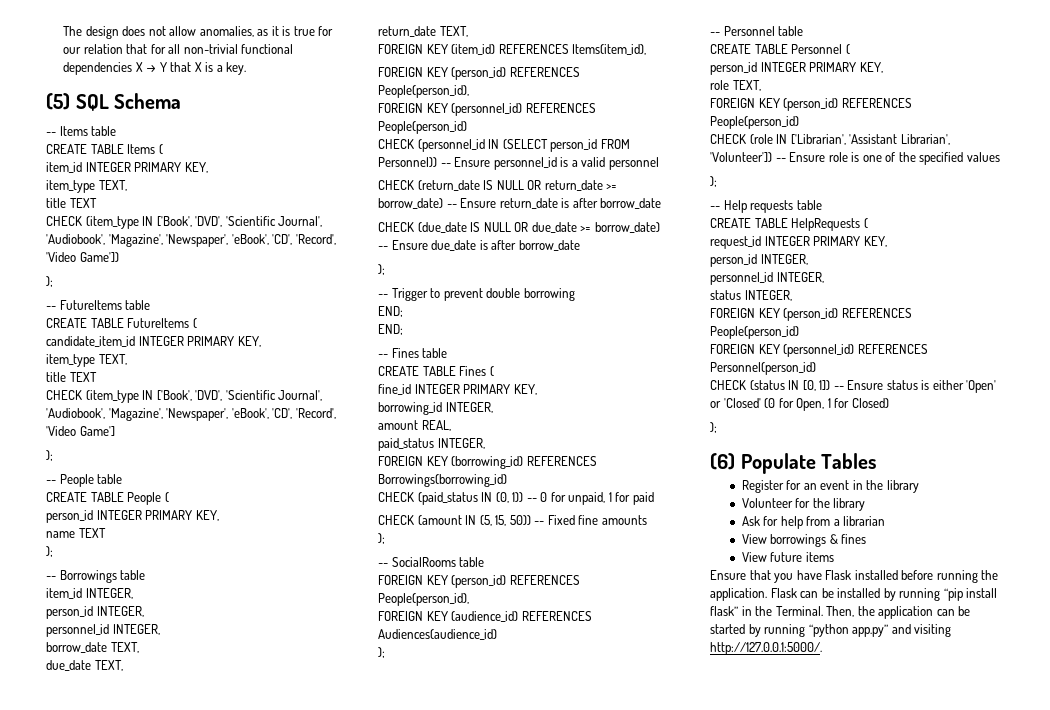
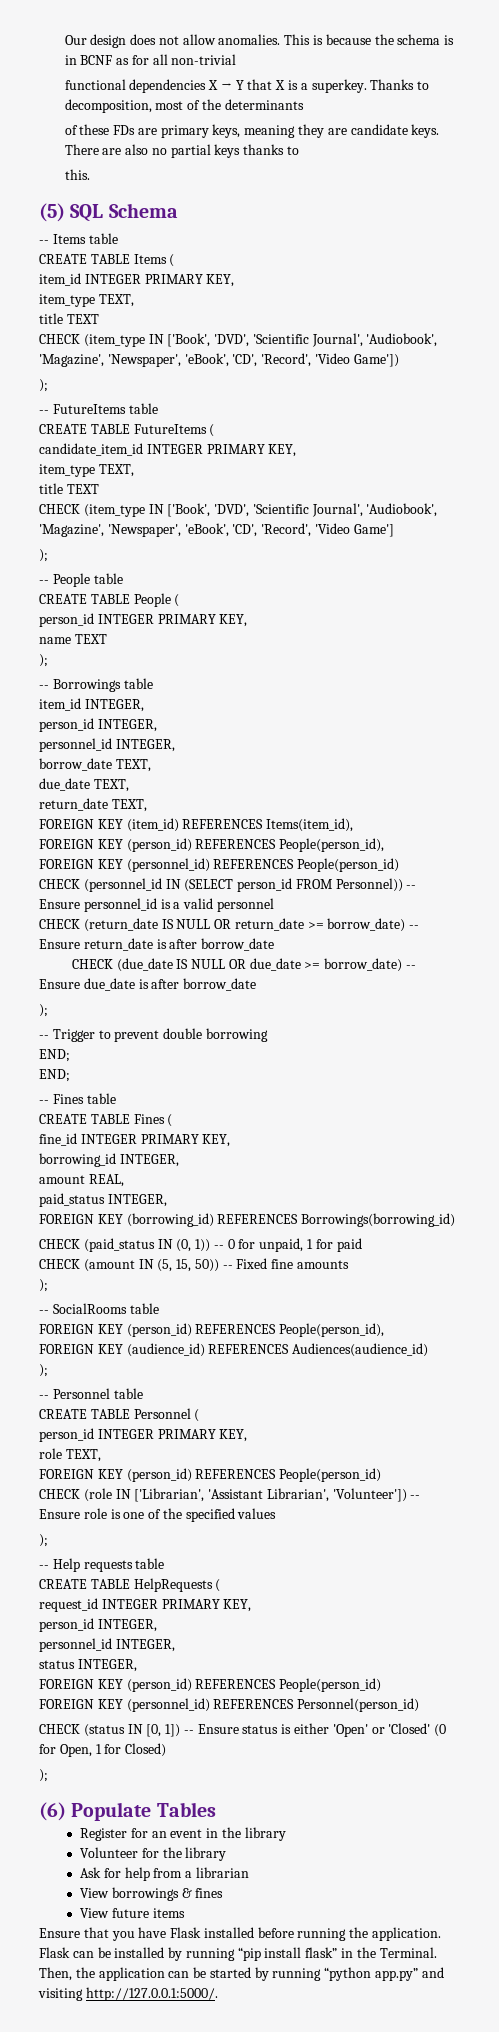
[63,26,83,36] The -> [64,35,87,45] Our
[199,26,334,37] [63,44,148,54] anomalies, as it is true for our relation that -> [218,34,455,45] [64,55,130,65] anomalies. This is because the schema is in BCNF as
(238, 49) none -> (237, 59) //
[226,62,247,75] key. -> [311,79,430,93] [64,99,304,113] [64,124,440,138] [64,144,300,158] [64,169,90,180] superkey. Thanks to decomposition, most of the determinants // of these FDs are primary keys, meaning they are candidate keys. There are also no partial keys thanks to // this.

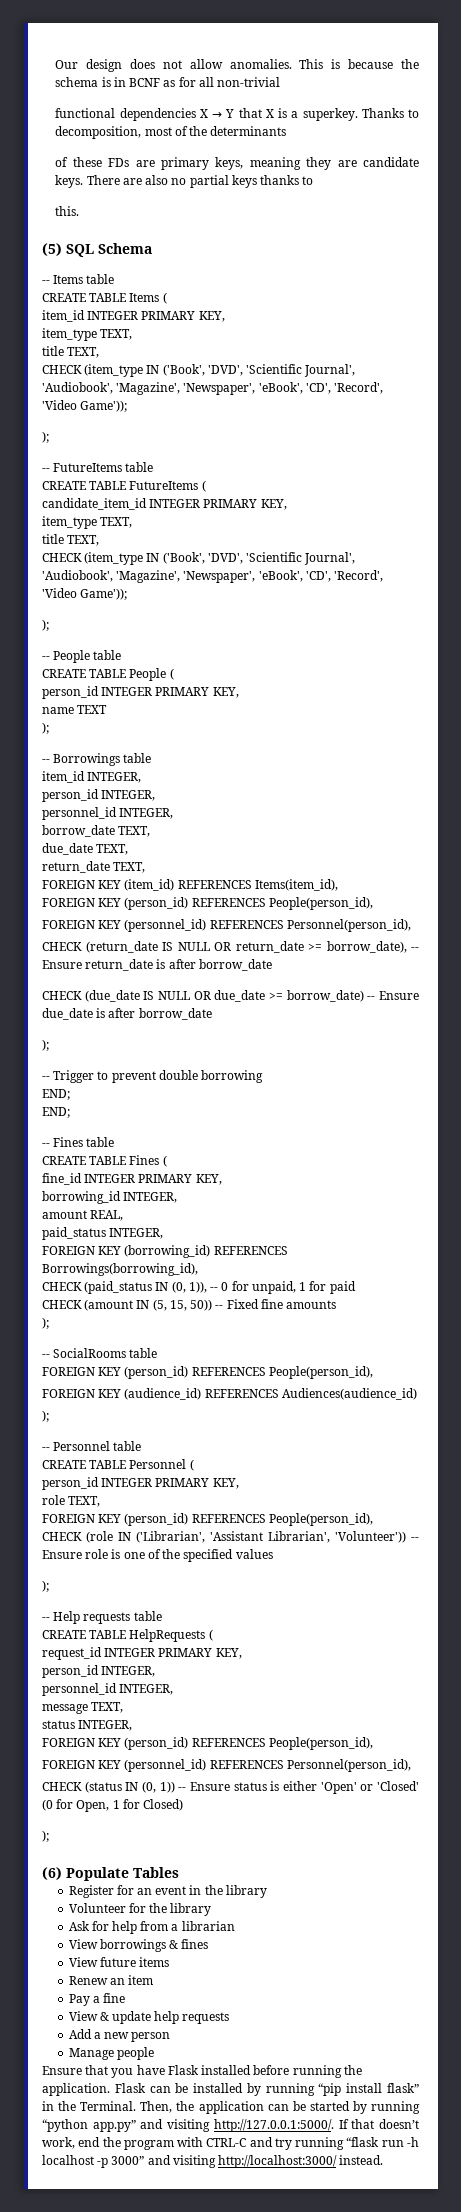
[66,314,99,324] [39,333,211,347] TEXT // CHECK (item_type IN ['Book', -> [67,347,100,358] [42,364,205,377] TEXT, // CHECK (item_type IN ('Book',
[353,354,399,367] Game']) -> [80,400,128,412] Game'));
[66,484,99,494] [39,503,211,517] TEXT // CHECK (item_type IN ['Book', -> [67,535,100,546] [42,552,205,565] TEXT, // CHECK (item_type IN ('Book',
[353,524,394,537] Game'] -> [80,588,128,600] Game'));
[297,858,400,872] [39,878,417,892] [39,898,274,912] People(person_id) // CHECK (personnel_id IN (SELECT person_id FROM Personnel)) -- Ensure personnel_id is a valid personnel -> [286,919,411,932] Personnel(person_id),
[327,918,406,932] borrow_date) -> [326,941,407,953] borrow_date),
[301,1213,456,1227] Borrowings(borrowing_id) -> [42,1263,198,1276] Borrowings(borrowing_id),
[195,1239,211,1252] 1)) -> [188,1281,207,1293] 1)),
[279,1468,382,1482] People(person_id) -> [268,1513,373,1526] People(person_id),
[134,1488,205,1502] ['Librarian', -> [136,1531,205,1543] ('Librarian',
[332,1488,407,1502] 'Volunteer']) -> [335,1531,406,1543] 'Volunteer'))
(175, 1645) none -> [42,1702,124,1714] // message TEXT,
[279,1678,382,1692] [39,1698,420,1712] People(person_id) // FOREIGN KEY (personnel_id) REFERENCES Personnel(person_id) -> [268,1737,373,1750] [42,1759,411,1772] People(person_id), // FOREIGN KEY (personnel_id) REFERENCES Personnel(person_id),
[146,1724,181,1737] [0, 1]) -> [142,1781,175,1793] (0, 1))
(185, 1913) none -> [68,1975,153,1985] [68,1993,125,2006] [68,2011,230,2024] [68,2029,171,2042] [68,2047,154,2060] // Renew an item // Pay a fine // View & update help requests // Add a new person // Manage people
(218, 1994) none -> [338,2119,420,2129] [42,2137,419,2150] [42,2155,384,2168] If that doesn’t work, end the program with CTRL-C and try running “flask run -h localhost -p 3000” and visiting http://localhost:3000/ instead.

